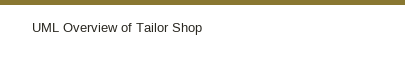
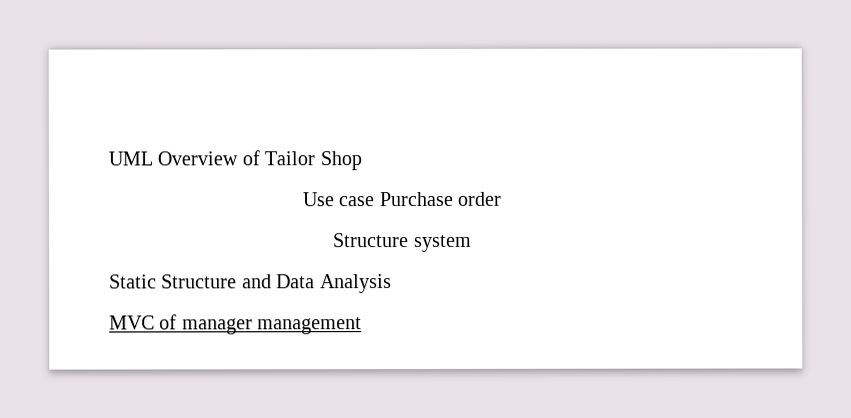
(202, 29) none -> [301,191,502,207] [333,233,472,253] [109,274,392,294] [109,314,363,335] // Use case Purchase order // Structure system // Static Structure and Data Analysis // MVC of manager management

